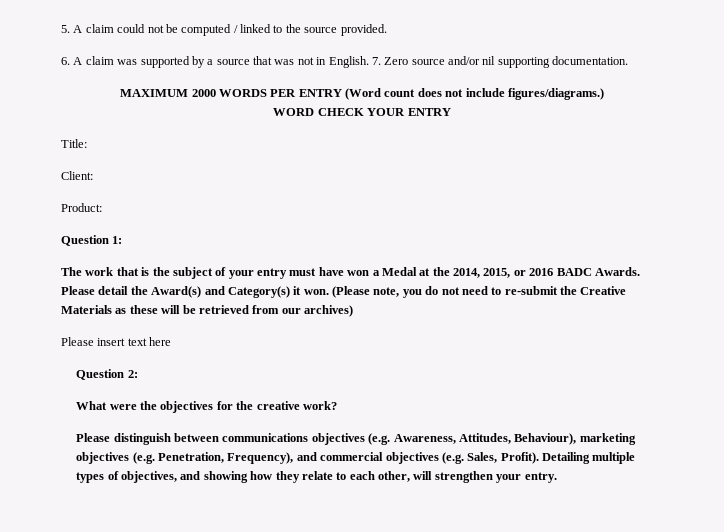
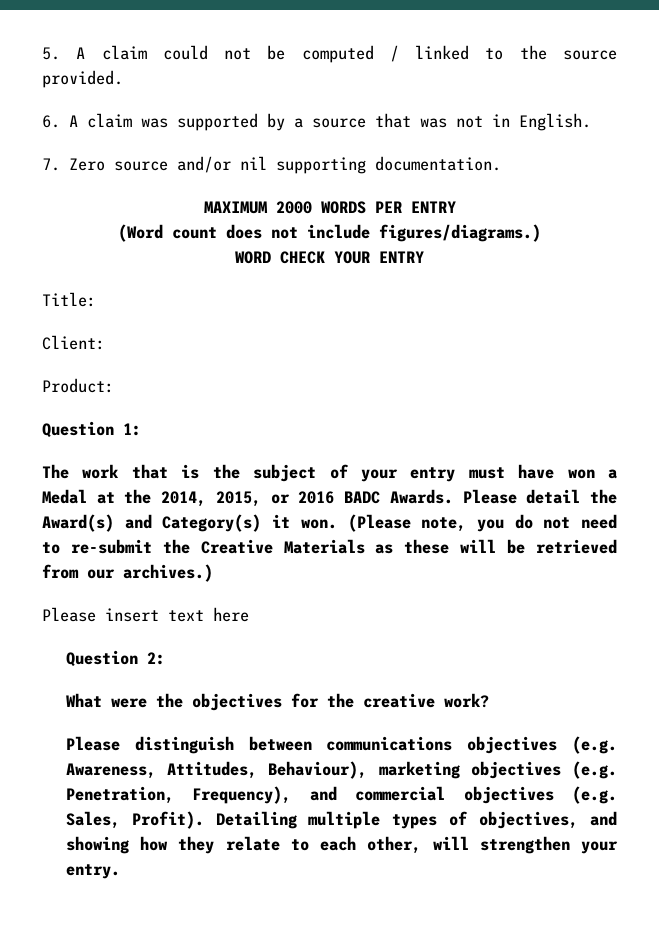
(369, 62) none -> (591, 122) //
(342, 93) none -> (456, 207) //
[304,305,353,317] archives) -> [123,564,213,582] archives.)

